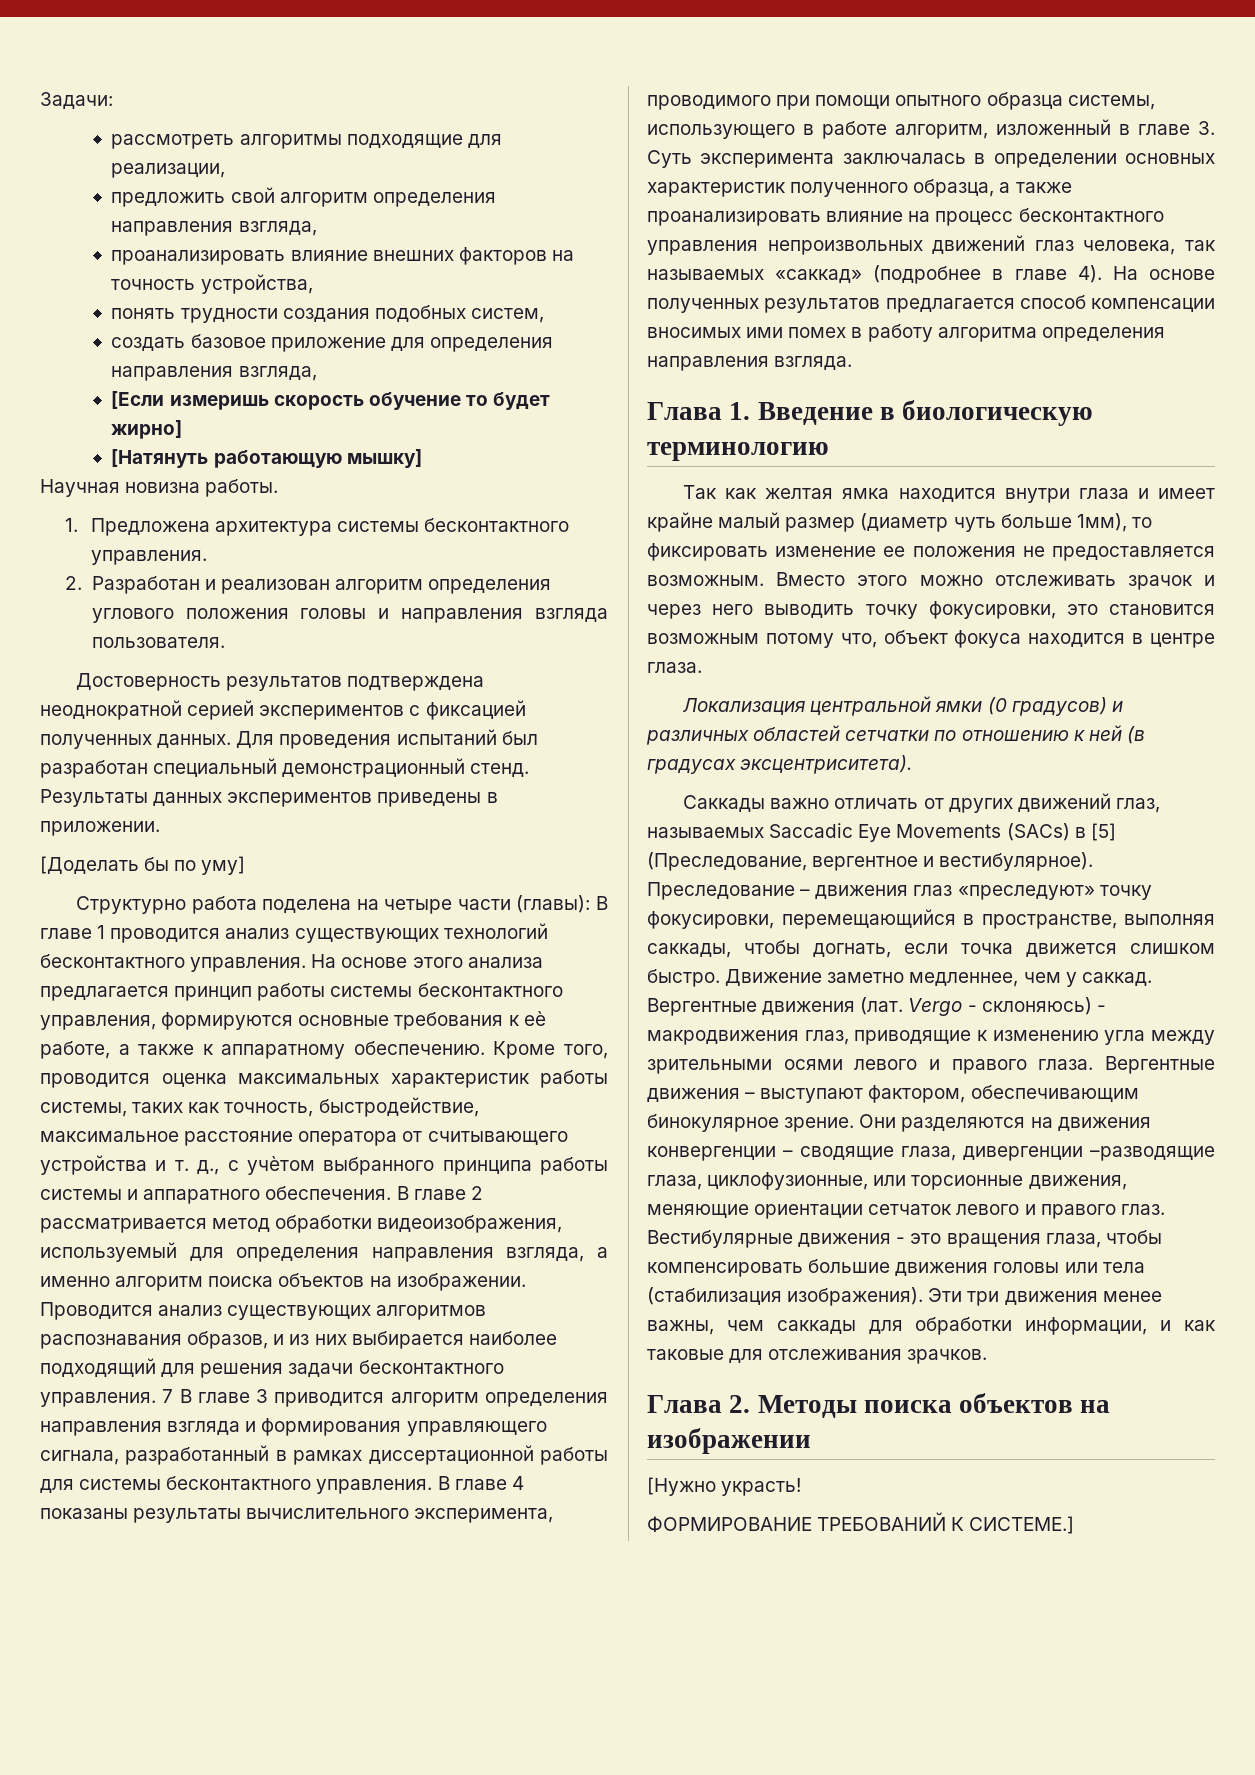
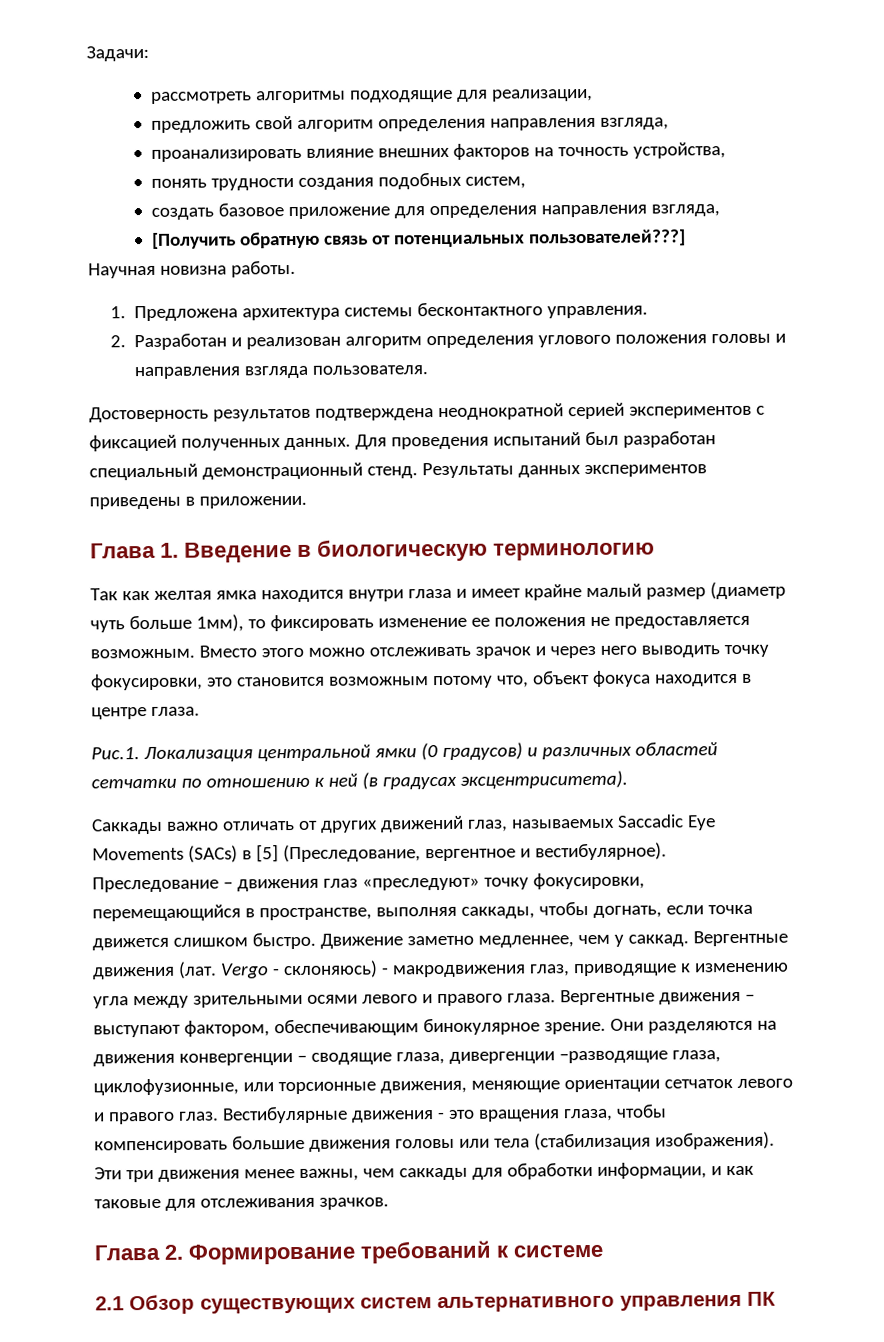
[111,391,551,410] [111,420,183,439] [111,449,422,468] [Если измеришь скорость обучение то будет жирно] // [Натянуть работающую мышку] -> [151,229,686,249] [Получить обратную связь от потенциальных пользователей???]
[40,856,246,875] [76,895,609,914] [40,923,548,943] [40,954,543,972] [40,983,563,1001] [40,1011,546,1030] [40,1041,608,1059] [40,1070,608,1088] [40,1097,479,1117] [40,1131,568,1146] [40,1155,608,1175] [40,1186,483,1204] [40,1215,563,1233] [40,1242,609,1262] [40,1273,526,1291] [40,1302,487,1320] [40,1331,557,1349] [40,1358,504,1378] [40,1389,608,1407] [40,1418,547,1436] [40,1445,608,1465] [40,1476,524,1494] [40,1508,554,1523] [647,92,1155,110] [647,119,1215,139] [647,150,1215,168] [647,179,1072,197] [647,208,1164,226] [647,235,1216,255] [647,265,1215,284] [647,295,1215,313] [647,324,1165,342] [647,356,853,371] // [Доделать бы по уму] // Структурно работа поделена на четыре части (главы): В главе 1 проводится анализ существующих технологий бесконтактного управления. На основе этого анализа предлагается принцип работы системы бесконтактного управления, формируются основные требования к еѐ работе, а также к аппаратному обеспечению. Кроме того, проводится оценка максимальных характеристик работы системы, таких как точность, быстродействие, максимальное расстояние оператора от считывающего устройства и т. д., с учѐтом выбранного принципа работы системы и аппаратного обеспечения. В главе 2 рассматривается метод обработки видеоизображения, используемый для определения направления взгляда, а именно алгоритм поиска объектов на изображении. Проводится анализ существующих алгоритмов распознавания образов, и из них выбирается наиболее подходящий для решения задачи бесконтактного управления. 7 В главе 3 приводится алгоритм определения направления взгляда и формирования управляющего сигнала, разработанный в рамках диссертационной работы для системы бесконтактного управления. В главе 4 показаны результаты вычислительного эксперимента, проводимого при помощи опытного образца системы, использующего в работе алгоритм, изложенный в главе 3. Суть эксперимента заключалась в определении основных характеристик полученного образца, а также проанализировать влияние на процесс бесконтактного управления непроизвольных движений глаз человека, так называемых «саккад» (подробнее в главе 4). На основе полученных результатов предлагается способ компенсации вносимых ими помех в работу алгоритма определения направления взгляда. -> (307, 502) none
(702, 667) none -> [91,747,140,760] Рис.1.
[757,1393,1111,1418] [647,1428,811,1454] [647,1477,802,1496] [647,1512,1075,1534] Методы поиска объектов на изображении // [Нужно украсть! // ФОРМИРОВАНИЕ ТРЕБОВАНИЙ К СИСТЕМЕ.] -> [188,1240,603,1265] [95,1291,776,1315] Формирование требований к системе // 2.1 Обзор существующих систем альтернативного управления ПК

